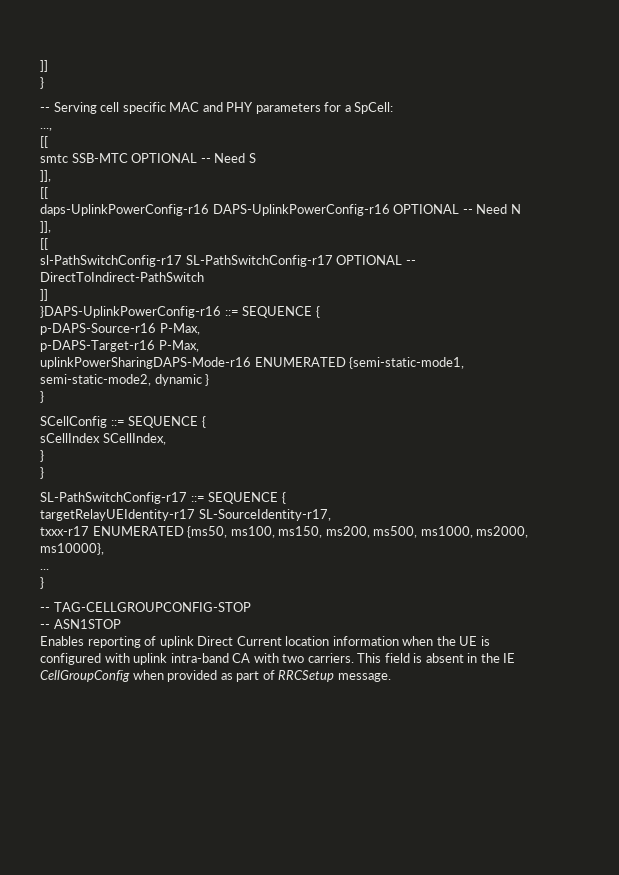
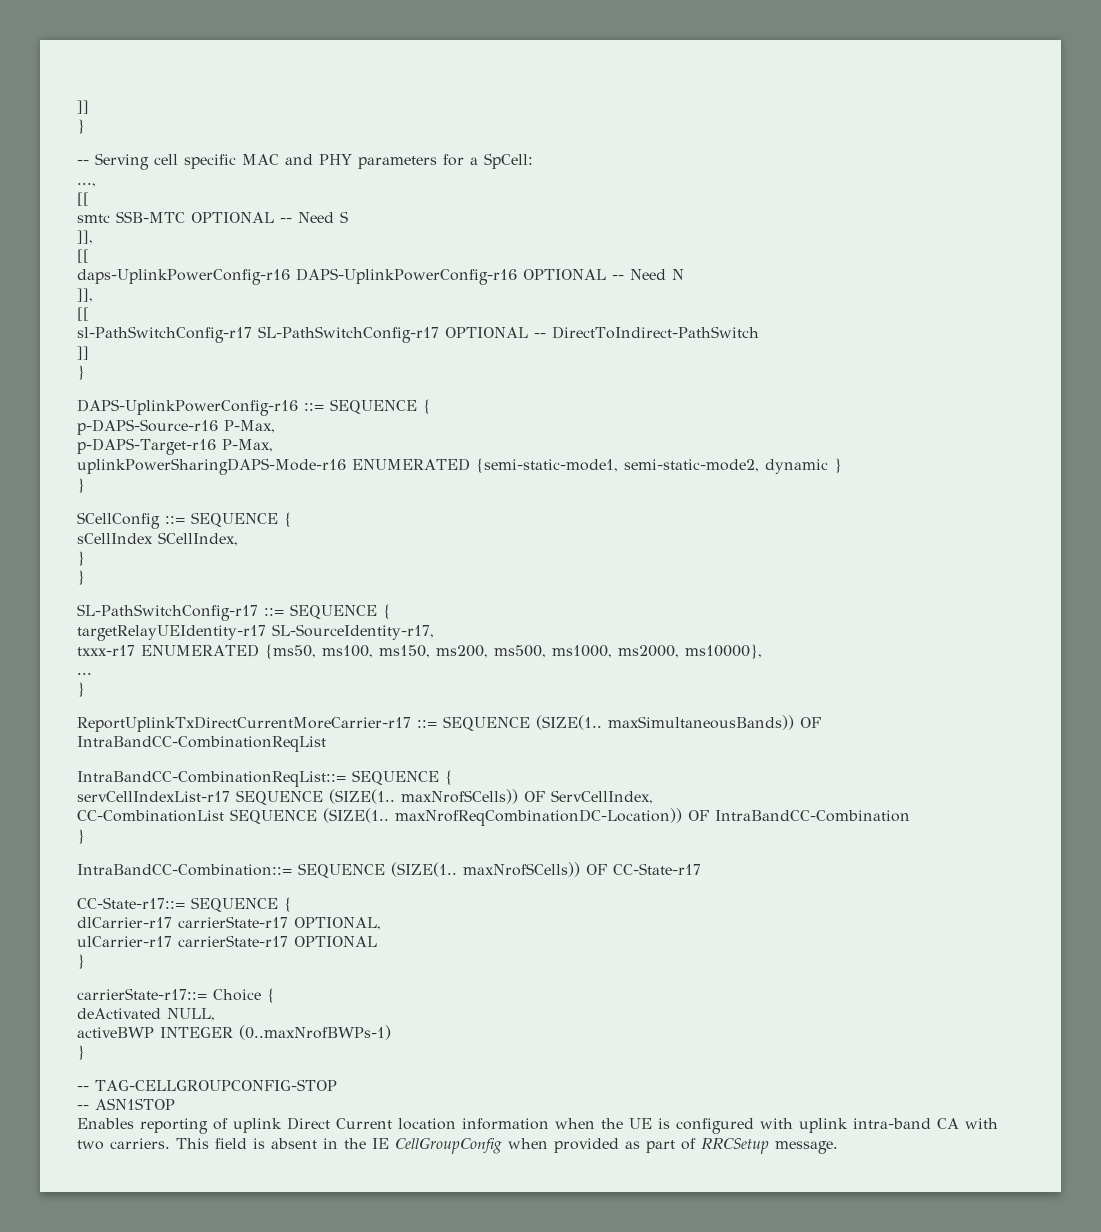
[40,306,221,318] }DAPS-UplinkPowerConfig-r16 -> [77,365,85,380] [77,399,298,416] } // DAPS-UplinkPowerConfig-r16
(44, 583) none -> [77,715,821,732] [77,736,326,752] [77,770,453,787] [77,789,653,805] [77,808,910,826] [77,829,85,844] [77,862,701,878] [77,897,292,912] [77,916,381,930] [77,935,377,947] [77,954,85,969] [77,988,275,1003] [77,1008,215,1021] [77,1025,391,1040] [77,1045,85,1060] // ReportUplinkTxDirectCurrentMoreCarrier-r17 ::= SEQUENCE (SIZE(1.. maxSimultaneousBands)) OF IntraBandCC-CombinationReqList // IntraBandCC-CombinationReqList::= SEQUENCE { // servCellIndexList-r17 SEQUENCE (SIZE(1.. maxNrofSCells)) OF ServCellIndex, // CC-CombinationList SEQUENCE (SIZE(1.. maxNrofReqCombinationDC-Location)) OF IntraBandCC-Combination // } // IntraBandCC-Combination::= SEQUENCE (SIZE(1.. maxNrofSCells)) OF CC-State-r17 // CC-State-r17::= SEQUENCE { // dlCarrier-r17 carrierState-r17 OPTIONAL, // ulCarrier-r17 carrierState-r17 OPTIONAL // } // carrierState-r17::= Choice { // deActivated NULL, // activeBWP INTEGER (0..maxNrofBWPs-1) // }

